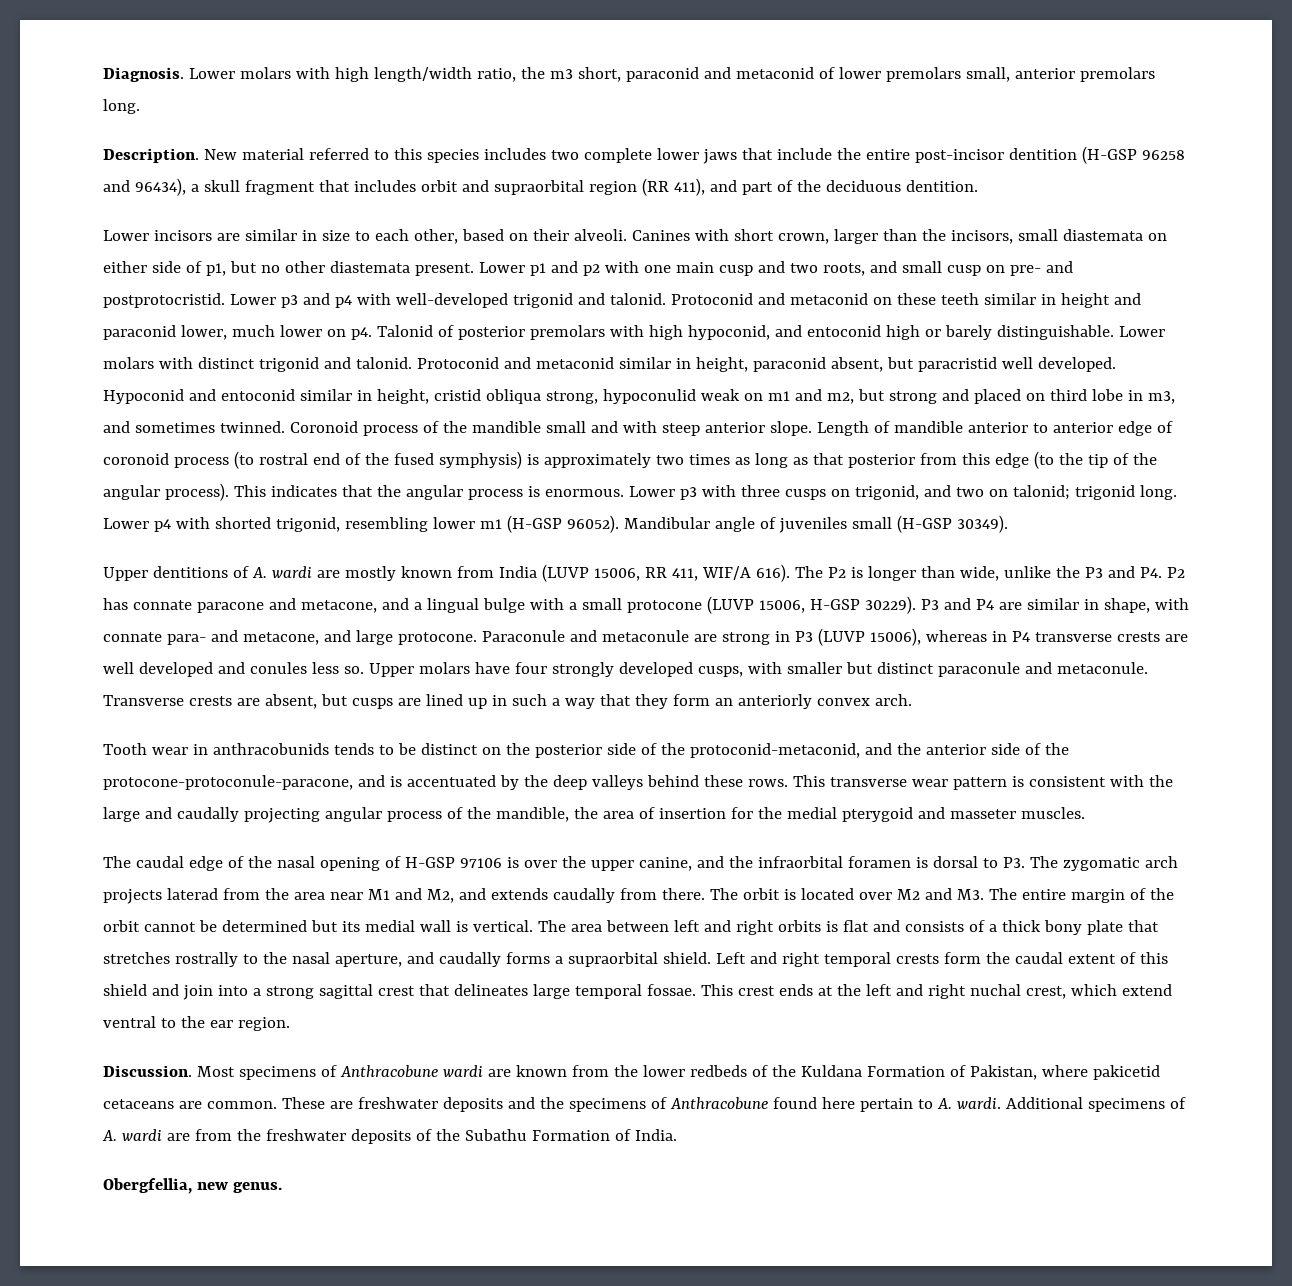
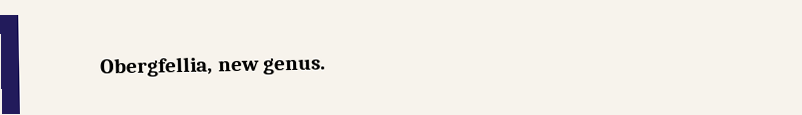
[103,67,1155,82] [103,99,140,114] [103,146,1185,164] [103,178,978,196] [103,229,1167,244] [103,261,1073,276] [103,293,1141,308] [103,325,1165,340] [103,357,1116,372] [103,389,1175,404] [103,421,1173,436] [103,451,1157,469] [103,483,1177,501] [103,515,1008,533] [103,564,1185,582] [103,596,1189,614] [103,628,1188,646] [103,662,1148,677] [103,694,912,709] [103,743,1069,758] [103,775,1173,790] [103,807,1085,823] [103,856,1178,871] [103,888,1174,904] [103,920,1159,935] [103,952,1168,967] [103,984,1172,1000] [103,1016,290,1031] [103,1065,1160,1080] [103,1097,1186,1112] [102,1129,677,1144] Diagnosis. Lower molars with high length/width ratio, the m3 short, paraconid and metaconid of lower premolars small, anterior premolars long. // Description. New material referred to this species includes two complete lower jaws that include the entire post-incisor dentition (H-GSP 96258 and 96434), a skull fragment that includes orbit and supraorbital region (RR 411), and part of the deciduous dentition. // Lower incisors are similar in size to each other, based on their alveoli. Canines with short crown, larger than the incisors, small diastemata on either side of p1, but no other diastemata present. Lower p1 and p2 with one main cusp and two roots, and small cusp on pre- and postprotocristid. Lower p3 and p4 with well-developed trigonid and talonid. Protoconid and metaconid on these teeth similar in height and paraconid lower, much lower on p4. Talonid of posterior premolars with high hypoconid, and entoconid high or barely distinguishable. Lower molars with distinct trigonid and talonid. Protoconid and metaconid similar in height, paraconid absent, but paracristid well developed. Hypoconid and entoconid similar in height, cristid obliqua strong, hypoconulid weak on m1 and m2, but strong and placed on third lobe in m3, and sometimes twinned. Coronoid process of the mandible small and with steep anterior slope. Length of mandible anterior to anterior edge of coronoid process (to rostral end of the fused symphysis) is approximately two times as long as that posterior from this edge (to the tip of the angular process). This indicates that the angular process is enormous. Lower p3 with three cusps on trigonid, and two on talonid; trigonid long. Lower p4 with shorted trigonid, resembling lower m1 (H-GSP 96052). Mandibular angle of juveniles small (H-GSP 30349). // Upper dentitions of A. wardi are mostly known from India (LUVP 15006, RR 411, WIF/A 616). The P2 is longer than wide, unlike the P3 and P4. P2 has connate paracone and metacone, and a lingual bulge with a small protocone (LUVP 15006, H-GSP 30229). P3 and P4 are similar in shape, with connate para- and metacone, and large protocone. Paraconule and metaconule are strong in P3 (LUVP 15006), whereas in P4 transverse crests are well developed and conules less so. Upper molars have four strongly developed cusps, with smaller but distinct paraconule and metaconule. Transverse crests are absent, but cusps are lined up in such a way that they form an anteriorly convex arch. // Tooth wear in anthracobunids tends to be distinct on the posterior side of the protoconid-metaconid, and the anterior side of the protocone-protoconule-paracone, and is accentuated by the deep valleys behind these rows. This transverse wear pattern is consistent with the large and caudally projecting angular process of the mandible, the area of insertion for the medial pterygoid and masseter muscles. // The caudal edge of the nasal opening of H-GSP 97106 is over the upper canine, and the infraorbital foramen is dorsal to P3. The zygomatic arch projects laterad from the area near M1 and M2, and extends caudally from there. The orbit is located over M2 and M3. The entire margin of the orbit cannot be determined but its medial wall is vertical. The area between left and right orbits is flat and consists of a thick bony plate that stretches rostrally to the nasal aperture, and caudally forms a supraorbital shield. Left and right temporal crests form the caudal extent of this shield and join into a strong sagittal crest that delineates large temporal fossae. This crest ends at the left and right nuchal crest, which extend ventral to the ear region. // Discussion. Most specimens of Anthracobune wardi are known from the lower redbeds of the Kuldana Formation of Pakistan, where pakicetid cetaceans are common. These are freshwater deposits and the specimens of Anthracobune found here pertain to A. wardi. Additional specimens of A. wardi are from the freshwater deposits of the Subathu Formation of India. // -> (99, 67) none

